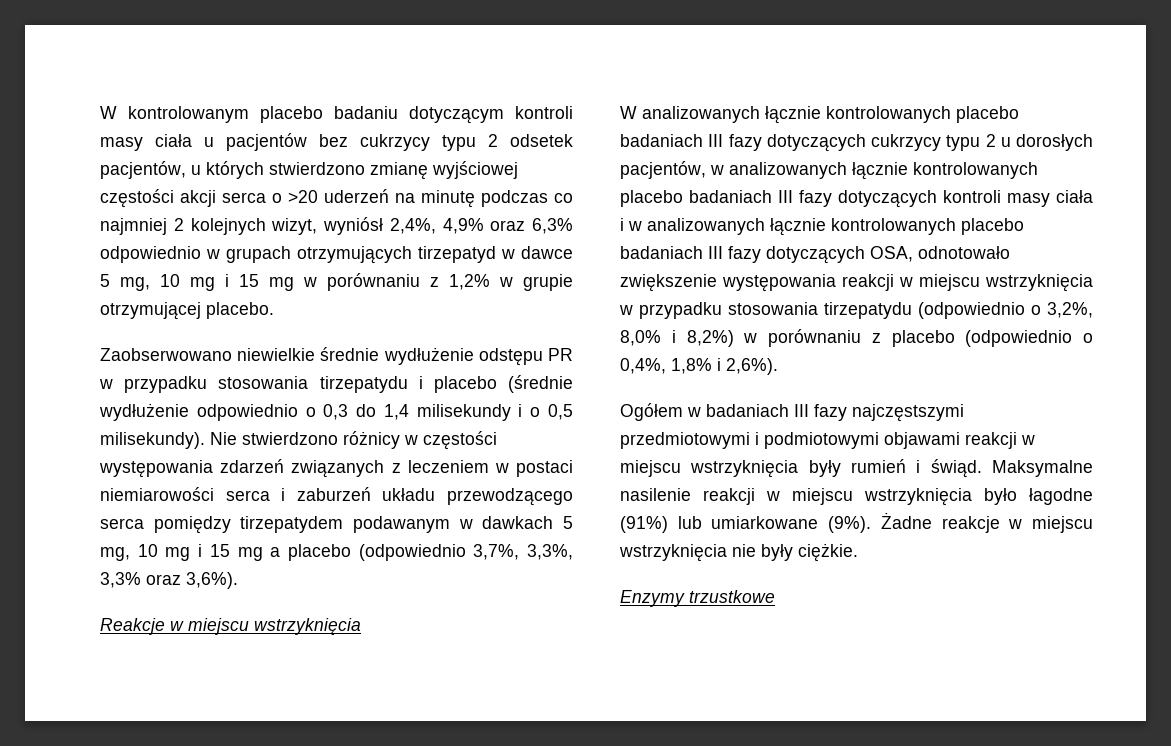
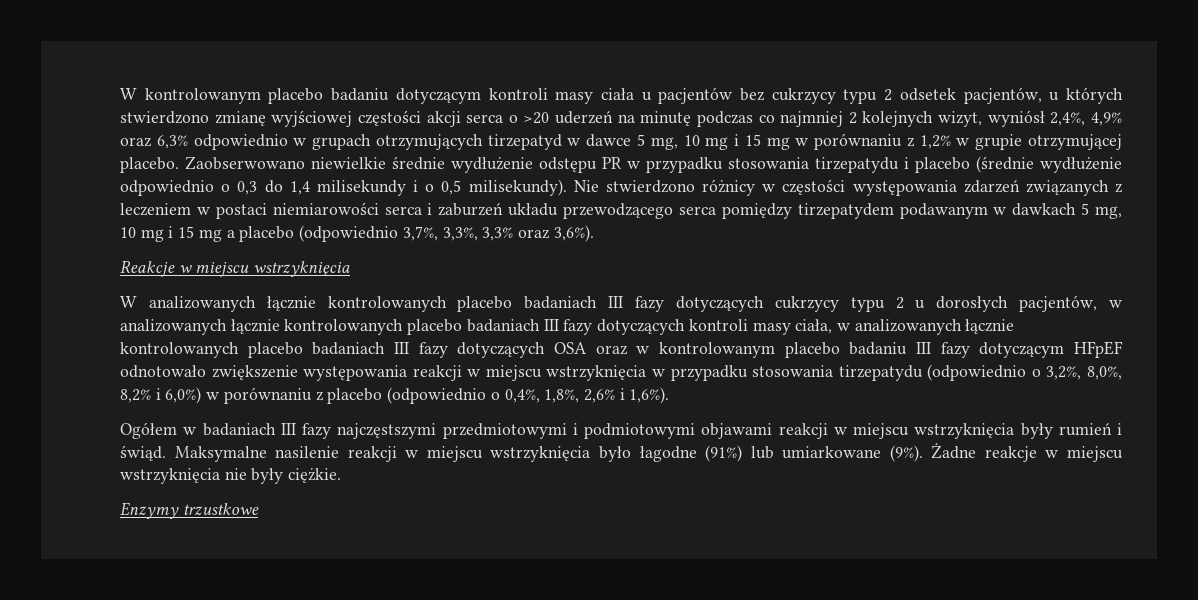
(274, 310) // -> (179, 165) none
[1056,190,1093,203] [620,218,1024,236] [620,246,913,264] ciała i w analizowanych łącznie kontrolowanych placebo badaniach III fazy dotyczących OSA, -> [795,319,1015,335] [120,341,1123,358] ciała, w analizowanych łącznie kontrolowanych placebo badaniach III fazy dotyczących OSA oraz w kontrolowanym placebo badaniu III fazy dotyczącym HFpEF
[620,330,734,347] 8,0% i 8,2%) -> [1086,366,1122,380] [120,387,202,404] 8,0%, 8,2% i 6,0%)
[671,358,778,375] 1,8% i 2,6%). -> [544,387,670,404] 1,8%, 2,6% i 1,6%).

